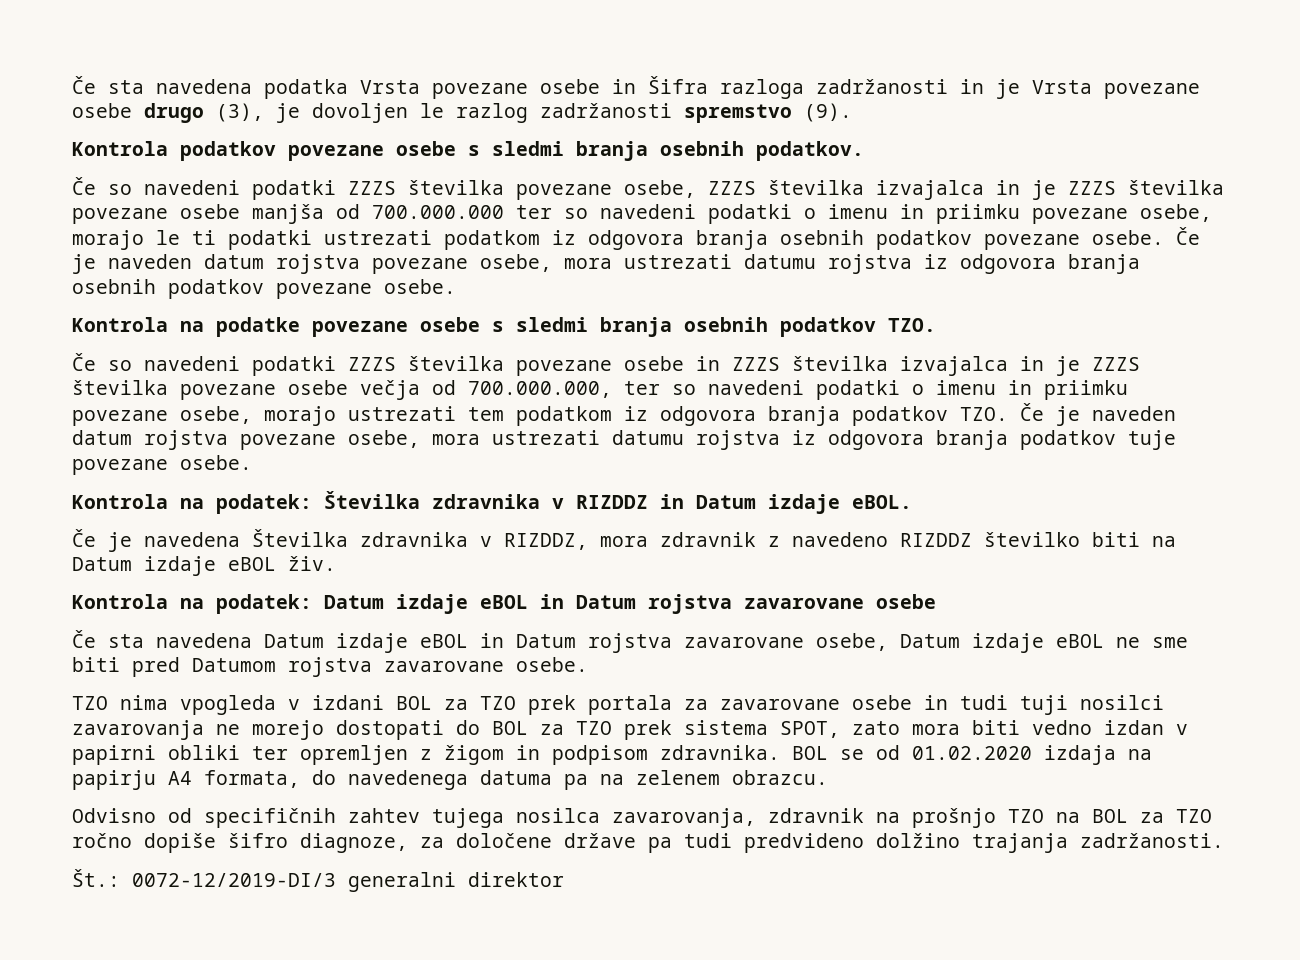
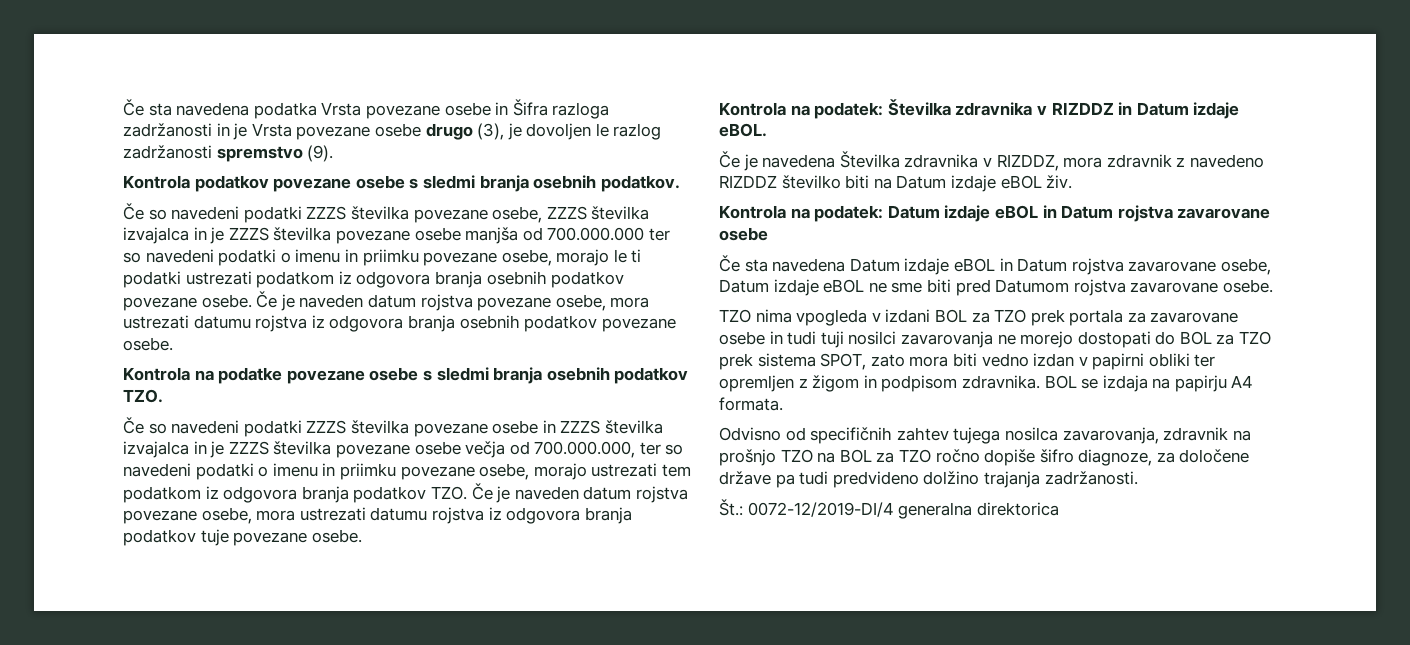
[876,745,1032,760] od 01.02.2020 -> (1099, 383) none
[204,770,828,790] formata, do navedenega datuma pa na zelenem obrazcu. -> [719,397,783,411] formata.
[132,872,564,892] 0072-12/2019-DI/3 generalni direktor -> [747,502,1059,519] 0072-12/2019-DI/4 generalna direktorica

